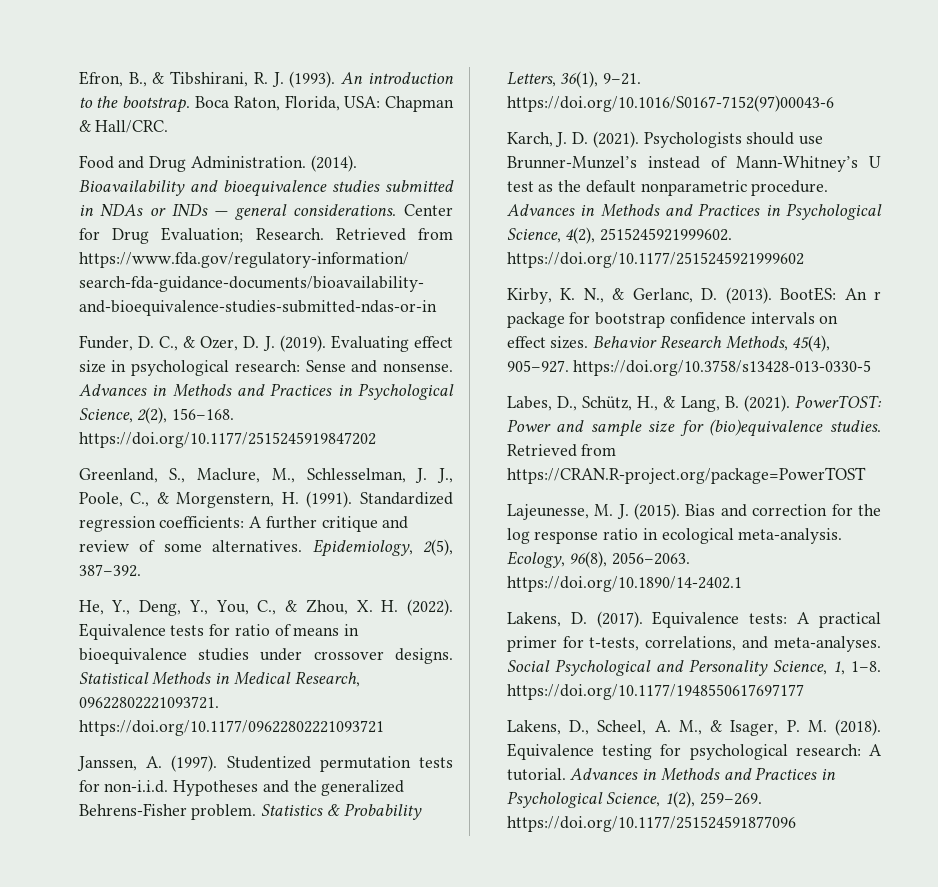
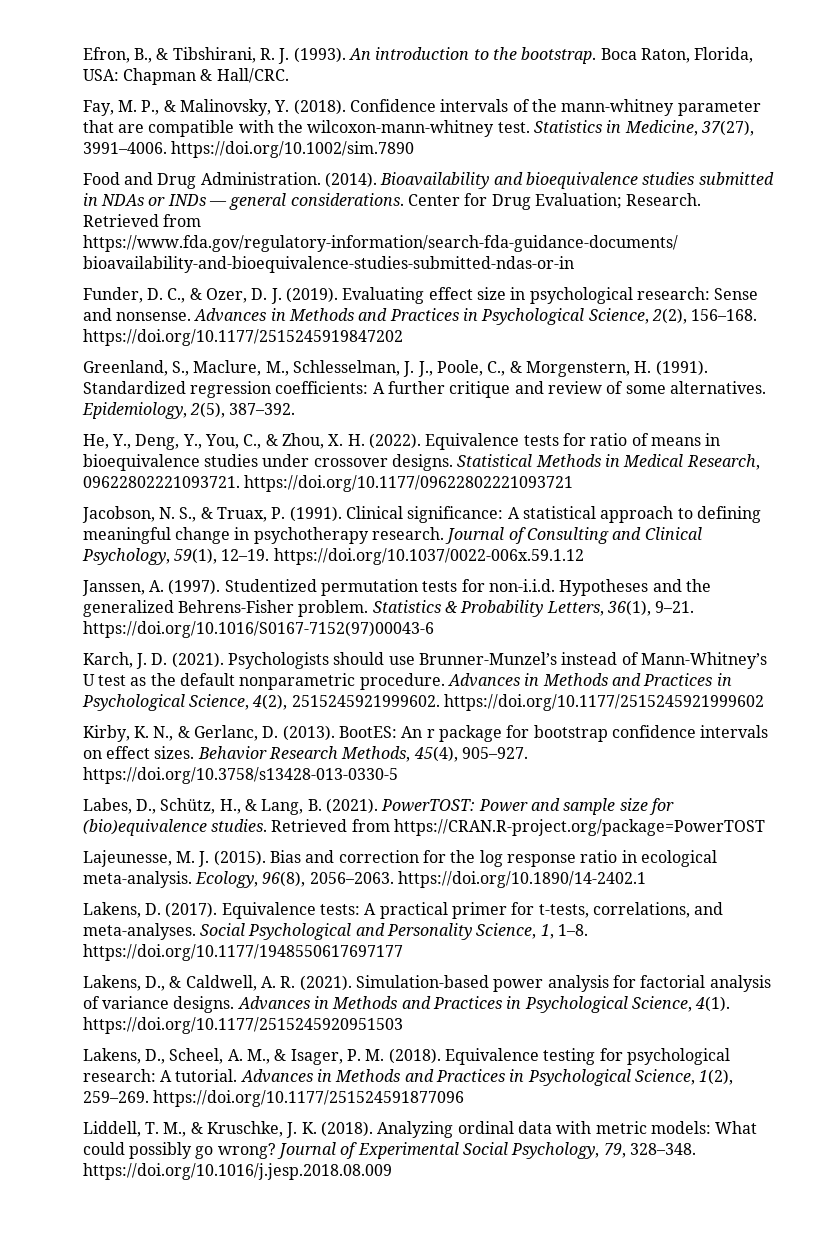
(169, 126) none -> [82,99,761,116] [82,120,755,137] [82,141,415,158] // Fay, M. P., & Malinovsky, Y. (2018). Confidence intervals of the mann‐whitney parameter that are compatible with the wilcoxon‐mann‐whitney test. Statistics in Medicine, 37(27), 3991–4006. https://doi.org/10.1002/sim.7890
(384, 728) none -> [81,506,761,523] [82,527,702,544] [81,548,584,565] // Jacobson, N. S., & Truax, P. (1991). Clinical significance: A statistical approach to defining meaningful change in psychotherapy research. Journal of Consulting and Clinical Psychology, 59(1), 12–19. https://doi.org/10.1037/0022-006x.59.1.12
(804, 692) none -> [82,975,771,992] [82,996,731,1013] [82,1017,403,1034] // Lakens, D., & Caldwell, A. R. (2021). Simulation-based power analysis for factorial analysis of variance designs. Advances in Methods and Practices in Psychological Science, 4(1). https://doi.org/10.1177/2515245920951503
(796, 824) none -> [82,1121,758,1138] [82,1142,697,1159] [82,1163,392,1180] // Liddell, T. M., & Kruschke, J. K. (2018). Analyzing ordinal data with metric models: What could possibly go wrong? Journal of Experimental Social Psychology, 79, 328–348. https://doi.org/10.1016/j.jesp.2018.08.009

